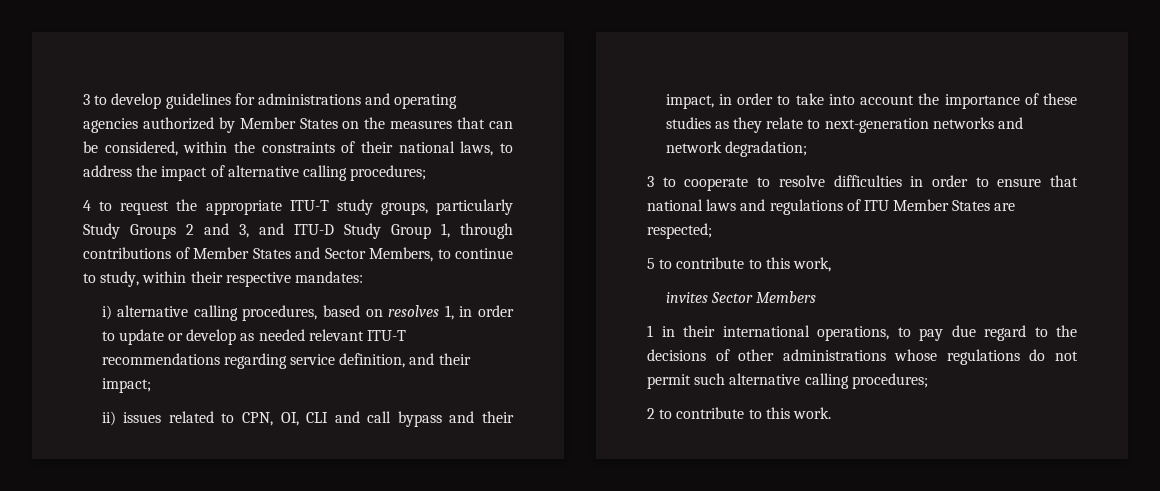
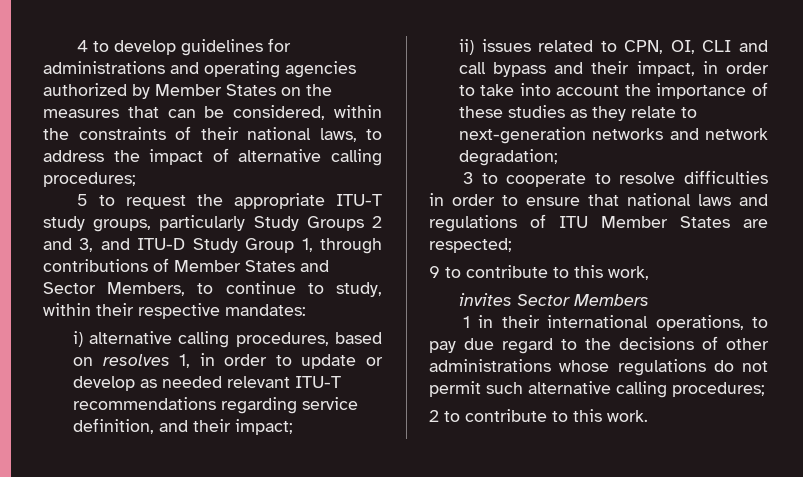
[83,94,90,105] 3 -> [76,40,88,52] 4
[83,200,91,211] 4 -> [76,194,88,206] 5
[647,258,655,269] 5 -> [429,266,440,278] 9

